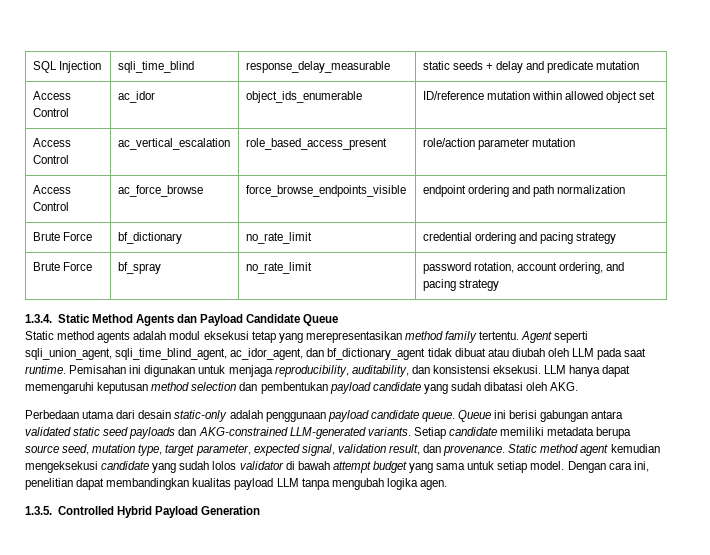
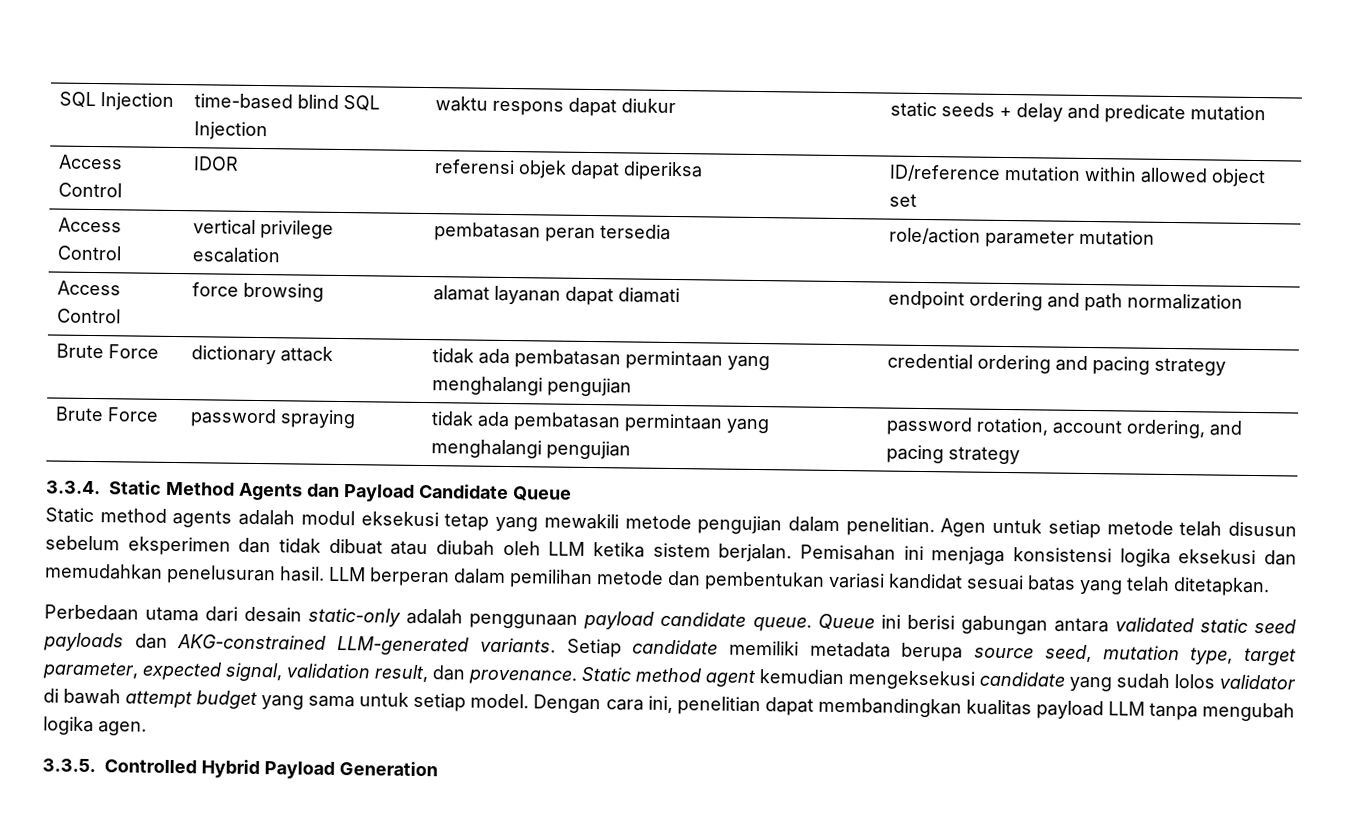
[32,61,101,73] [117,61,194,73] [245,61,390,73] SQL Injection | sqli_time_blind | response_delay_measurable -> [58,91,174,111] [193,93,380,112] [193,121,268,141] [434,96,676,117] SQL Injection | time-based blind SQL Injection | waktu respons dapat diukur
[117,91,155,103] [245,91,362,103] ac_idor | object_ids_enumerable -> [192,156,239,171] [433,159,703,181] IDOR | referensi objek dapat diperiksa
[117,138,230,150] [245,138,387,150] ac_vertical_escalation | role_based_access_present -> [192,219,334,239] [191,247,281,264] [433,222,671,243] vertical privilege escalation | pembatasan peran tersedia
[117,185,203,197] [245,185,406,197] ac_force_browse | force_browse_endpoints_visible -> [191,282,324,302] [432,285,680,306] force browsing | alamat layanan dapat diamati
[117,232,182,244] [245,232,312,244] bf_dictionary | no_rate_limit -> [190,345,333,365] [431,348,770,371] [431,376,632,397] dictionary attack | tidak ada pembatasan permintaan yang menghalangi pengujian
[117,262,161,274] [245,262,312,274] bf_spray | no_rate_limit -> [189,408,356,429] [430,411,769,434] [430,439,631,460] password spraying | tidak ada pembatasan permintaan yang menghalangi pengujian
[25,314,52,323] 1.3.4. -> [46,480,101,495] 3.3.4.
[305,331,589,343] [25,348,426,360] merepresentasikan method family tertentu. Agent seperti sqli_union_agent, sqli_time_blind_agent, ac_idor_agent, dan bf_dictionary_agent -> [543,513,1297,539] [45,535,272,556] mewakili metode pengujian dalam penelitian. Agen untuk setiap metode telah disusun sebelum eksperimen dan
[597,348,647,360] [25,365,631,377] [25,382,579,394] pada saat runtime. Pemisahan ini digunakan untuk menjaga reproducibility, auditability, dan konsistensi eksekusi. LLM hanya dapat memengaruhi keputusan method selection dan pembentukan payload candidate yang sudah dibatasi oleh AKG. -> [593,542,1298,568] [45,563,1270,597] ketika sistem berjalan. Pemisahan ini menjaga konsistensi logika eksekusi dan memudahkan penelusuran hasil. LLM berperan dalam pemilihan metode dan pembentukan variasi kandidat sesuai batas yang telah ditetapkan.
[25,506,52,515] 1.3.5. -> [42,758,96,773] 3.3.5.

